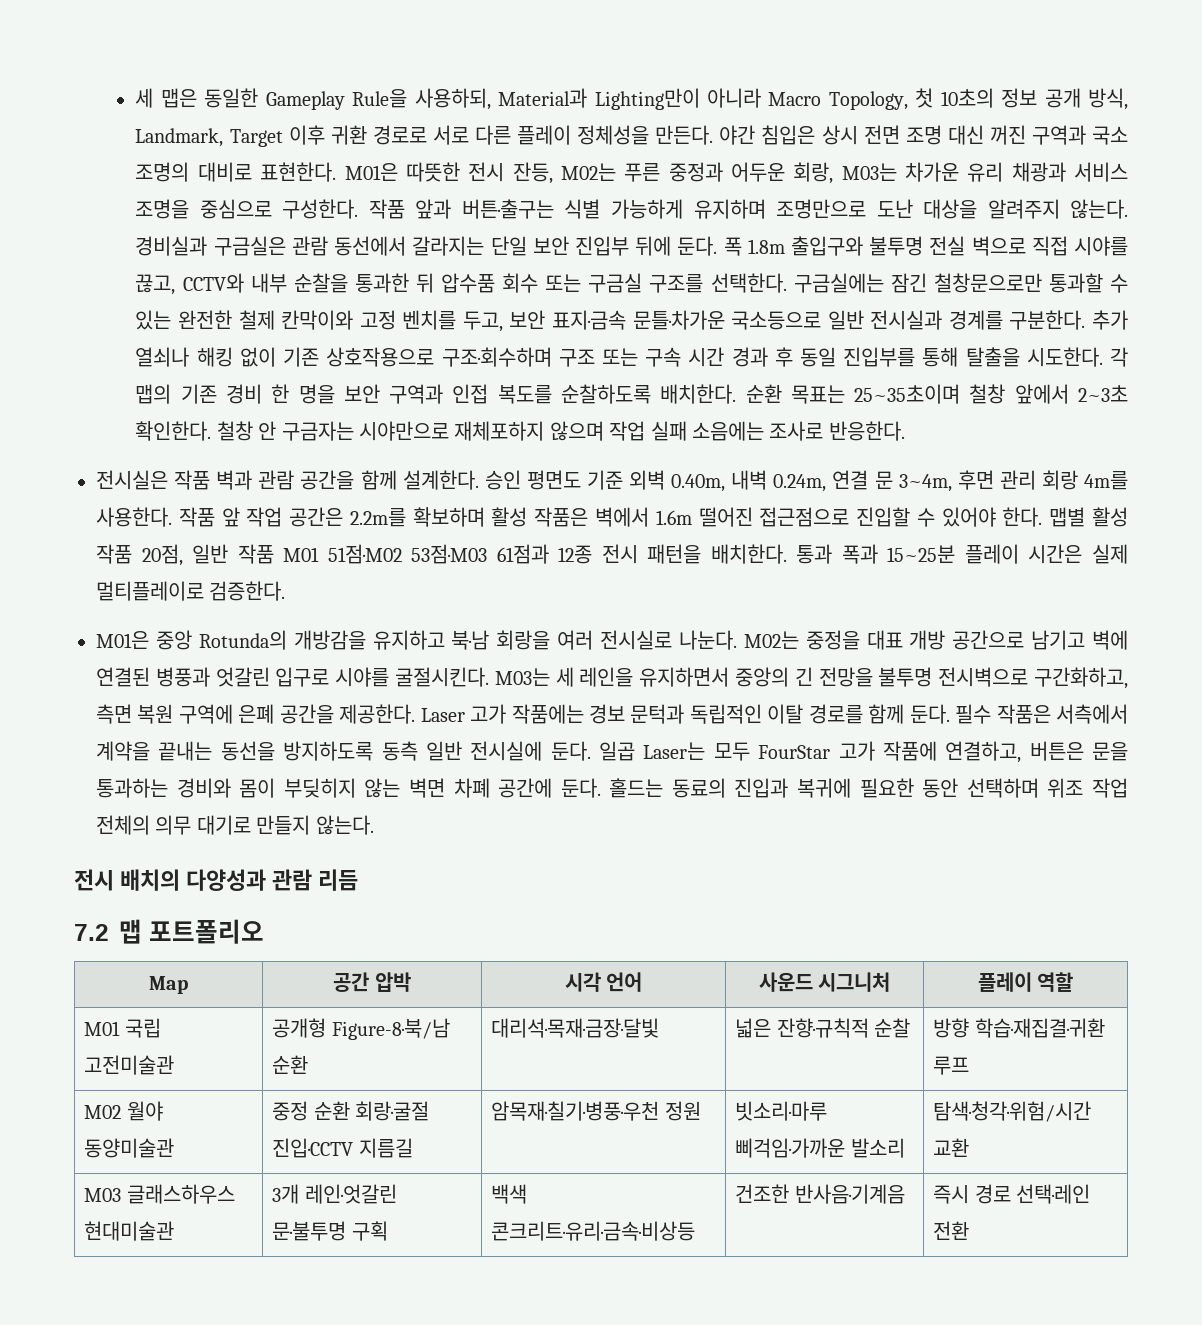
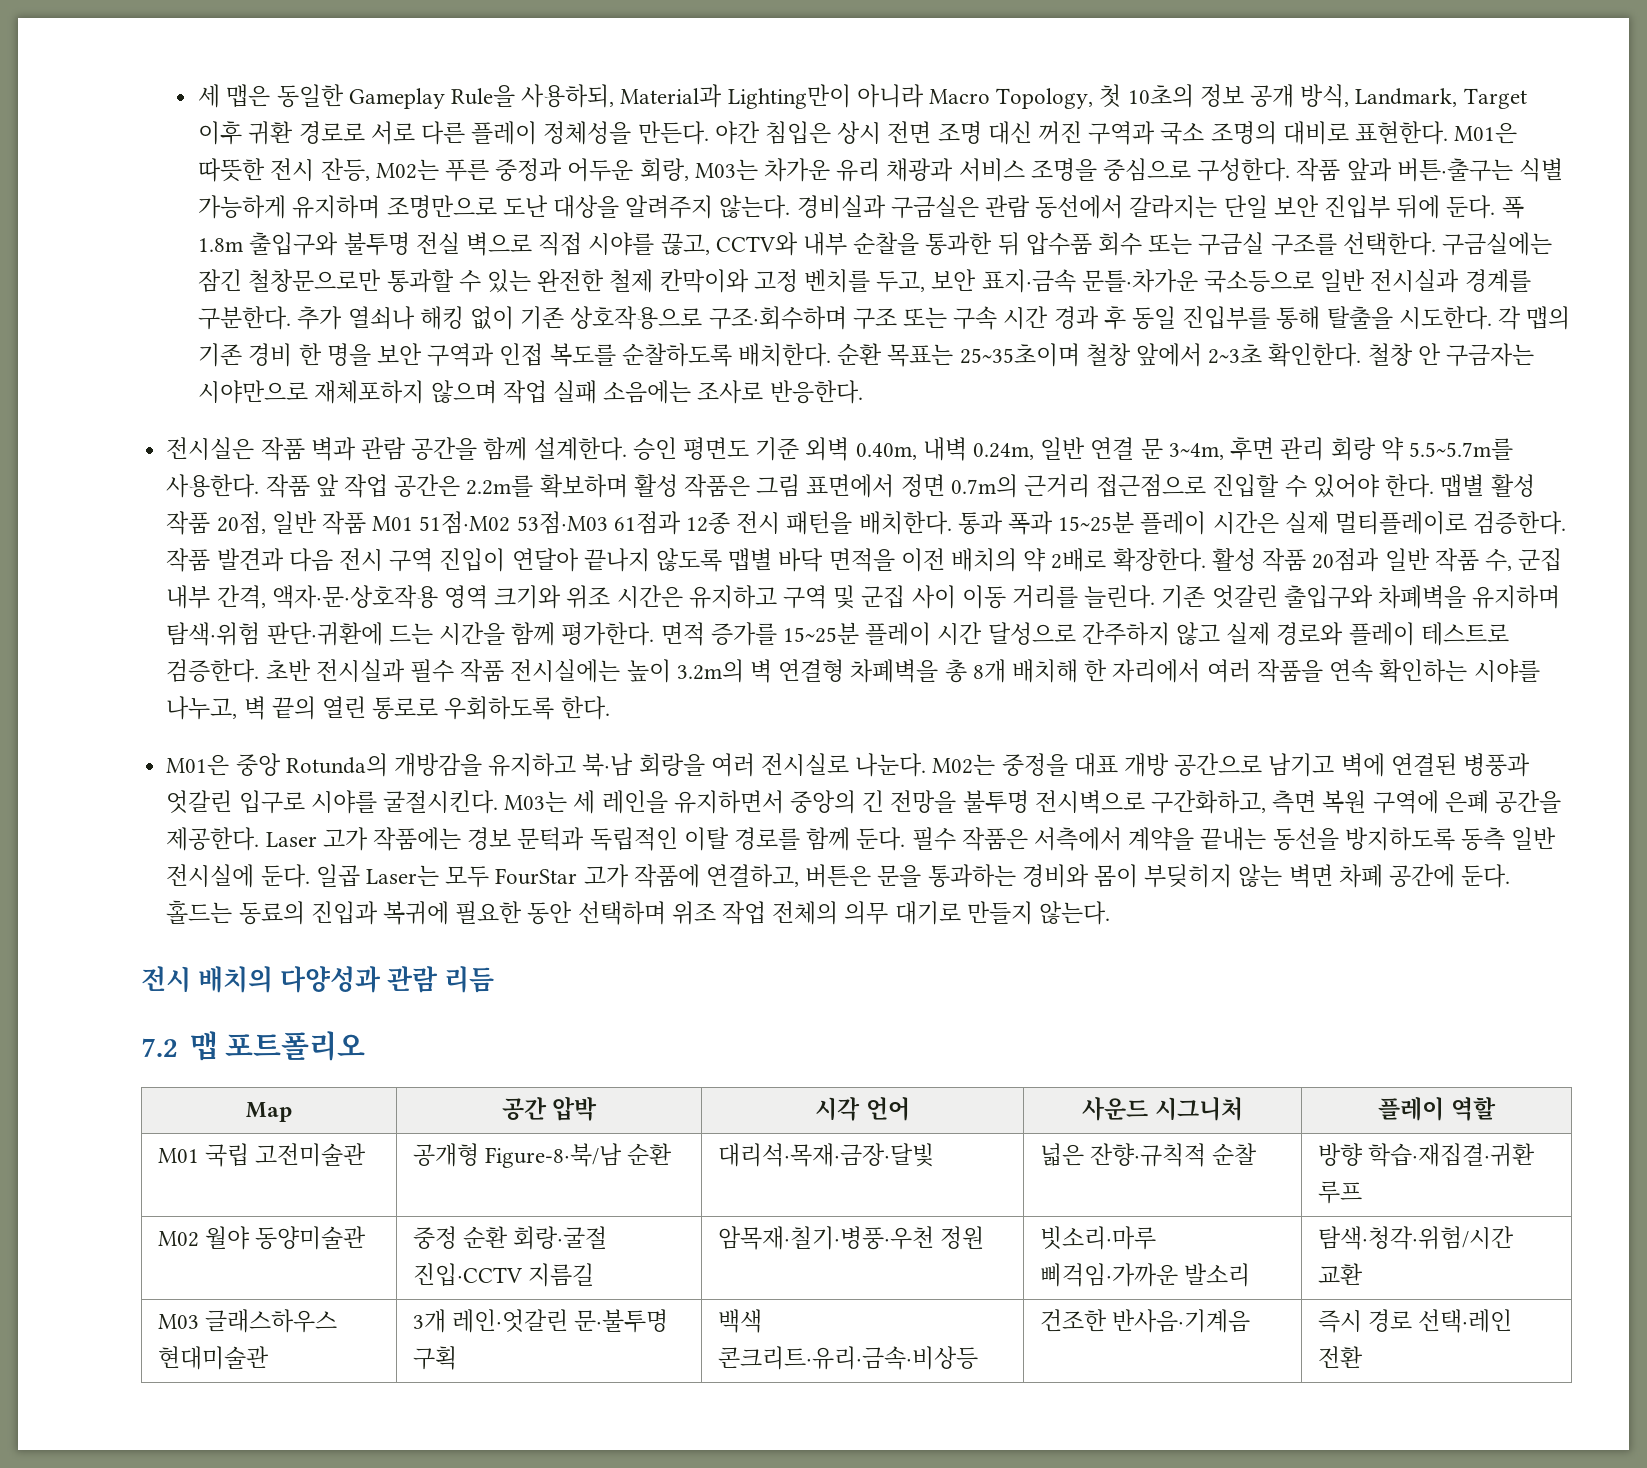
(827, 483) none -> [1040,437,1086,460] 일반
[1084,471,1129,490] 4m를 -> [1380,437,1513,461] 약 5.5~5.7m를
[595,507,753,527] 벽에서 1.6m 떨어진 -> [756,474,1091,498] 그림 표면에서 정면 0.7m의 근거리
(286, 591) none -> [166,548,1563,572] [166,585,1561,609] [166,622,1509,646] [166,659,1540,683] [166,696,610,720] 작품 발견과 다음 전시 구역 진입이 연달아 끝나지 않도록 맵별 바닥 면적을 이전 배치의 약 2배로 확장한다. 활성 작품 20점과 일반 작품 수, 군집 내부 간격, 액자·문·상호작용 영역 크기와 위조 시간은 유지하고 구역 및 군집 사이 이동 거리를 늘린다. 기존 엇갈린 출입구와 차폐벽을 유지하며 탐색·위험 판단·귀환에 드는 시간을 함께 평가한다. 면적 증가를 15~25분 플레이 시간 달성으로 간주하지 않고 실제 경로와 플레이 테스트로 검증한다. 초반 전시실과 필수 작품 전시실에는 높이 3.2m의 벽 연결형 차폐벽을 총 8개 배치해 한 자리에서 여러 작품을 연속 확인하는 시야를 나누고, 벽 끝의 열린 통로로 우회하도록 한다.

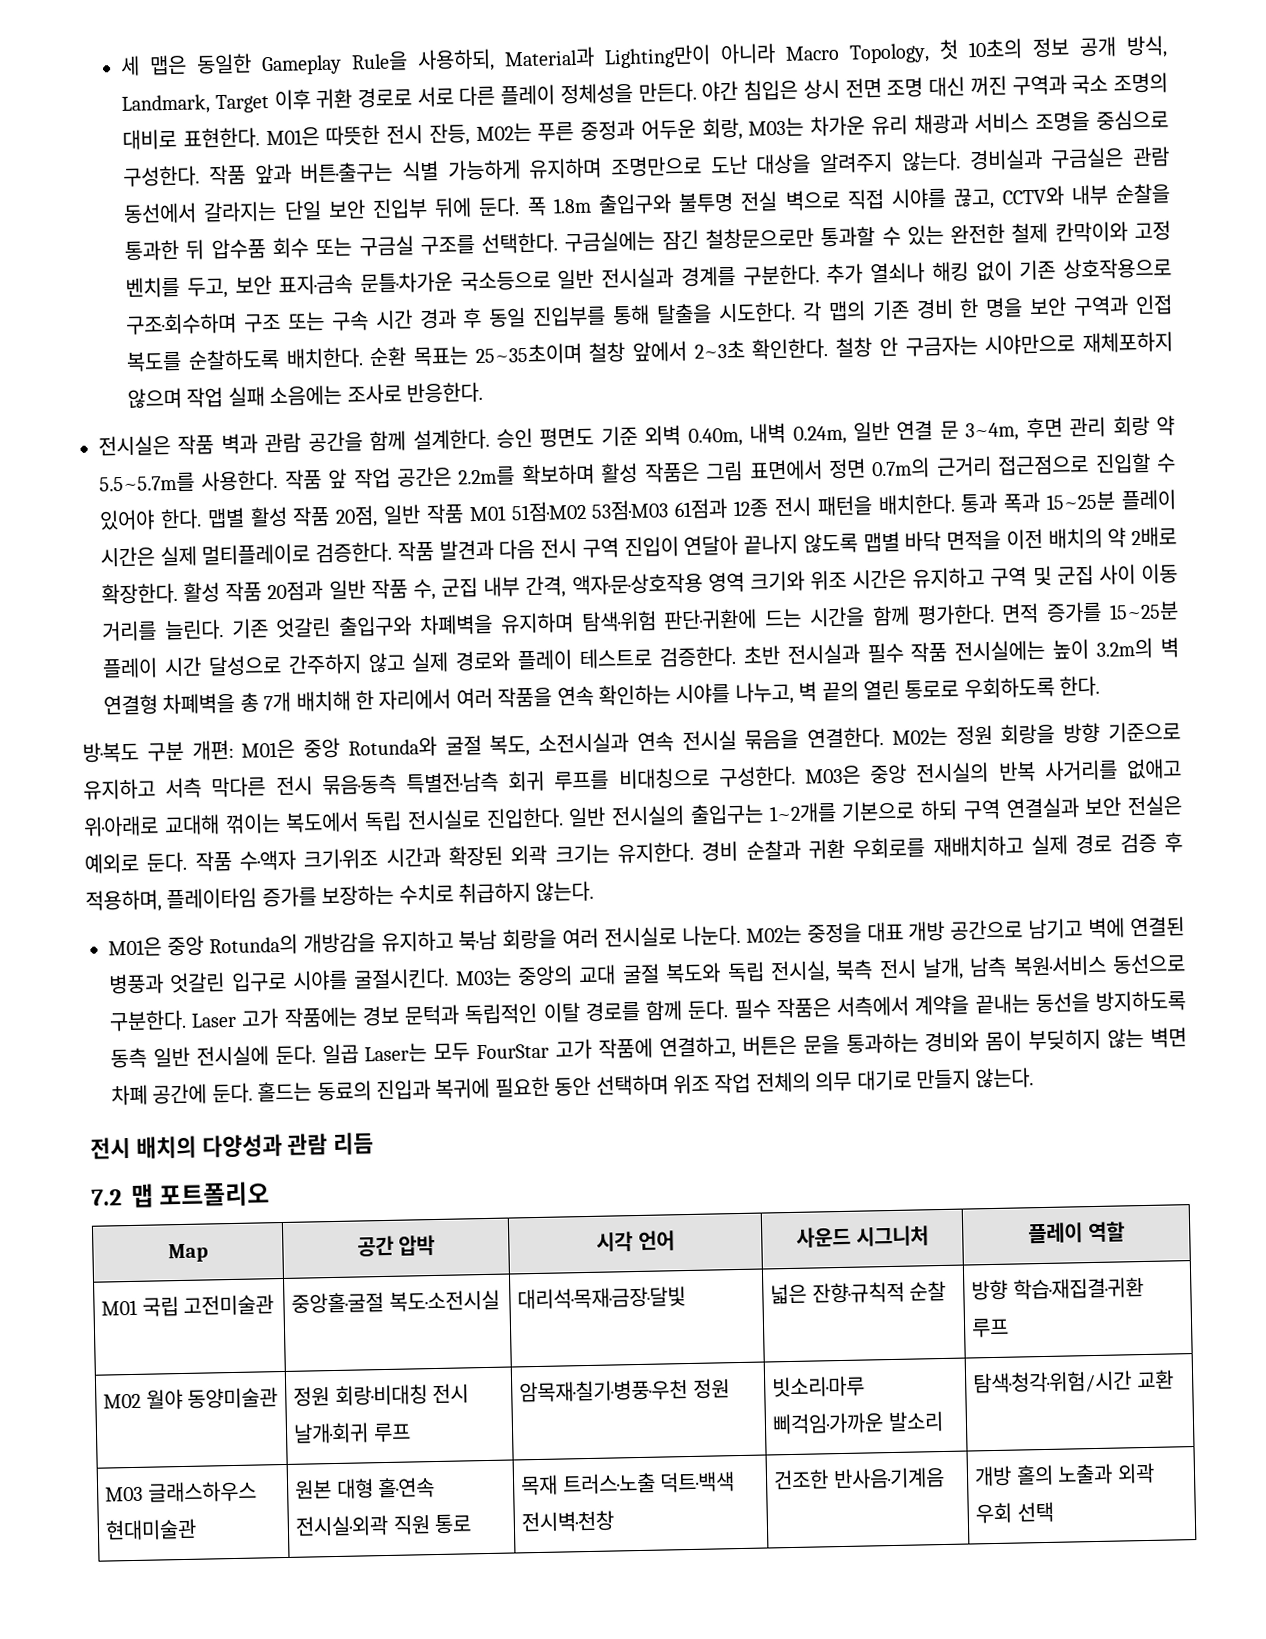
[972,659,1006,683] 8개 -> [263,691,292,713] 7개
(610, 708) none -> [82,721,1181,763] [83,758,1183,800] [83,795,1183,837] [84,832,1183,874] [85,880,595,913] // 방·복도 구분 개편: M01은 중앙 Rotunda와 굴절 복도, 소전시실과 연속 전시실 묶음을 연결한다. M02는 정원 회랑을 방향 기준으로 유지하고 서측 막다른 전시 묶음·동측 특별전·남측 회귀 루프를 비대칭으로 구성한다. M03은 중앙 전시실의 반복 사거리를 없애고 위·아래로 교대해 꺾이는 복도에서 독립 전시실로 진입한다. 일반 전시실의 출입구는 1~2개를 기본으로 하되 구역 연결실과 보안 전실은 예외로 둔다. 작품 수·액자 크기·위조 시간과 확장된 외곽 크기는 유지한다. 경비 순찰과 귀환 우회로를 재배치하고 실제 경로 검증 후 적용하며, 플레이타임 증가를 보장하는 수치로 취급하지 않는다.
[573,790,1562,814] [166,827,260,851] 세 레인을 유지하면서 중앙의 긴 전망을 불투명 전시벽으로 구간화하고, 측면 복원 구역에 은폐 공간을 제공한다. -> [517,953,1187,987] [109,1009,187,1032] 중앙의 교대 굴절 복도와 독립 전시실, 북측 전시 날개, 남측 복원·서비스 동선으로 구분한다.
[412,1143,673,1168] 공개형 Figure-8·북/남 순환 -> [291,1289,500,1314] 중앙홀·굴절 복도·소전시실
[412,1226,608,1250] [412,1263,595,1287] 중정 순환 회랑·굴절 진입·CCTV 지름길 -> [293,1383,470,1407] [293,1422,411,1444] 정원 회랑·비대칭 전시 날개·회귀 루프
[412,1309,669,1333] [412,1346,457,1370] [717,1309,762,1333] [717,1346,978,1370] [1039,1309,1251,1333] [1317,1309,1513,1333] [1317,1346,1363,1369] 3개 레인·엇갈린 문·불투명 구획 | 백색 콘크리트·유리·금속·비상등 | 건조한 반사음·기계음 | 즉시 경로 선택·레인 전환 -> [294,1477,436,1499] [295,1514,473,1537] [520,1471,736,1496] [521,1510,616,1533] [773,1466,945,1490] [974,1462,1155,1487] [975,1501,1054,1524] 원본 대형 홀·연속 전시실·외곽 직원 통로 | 목재 트러스·노출 덕트·백색 전시벽·천창 | 건조한 반사음·기계음 | 개방 홀의 노출과 외곽 우회 선택

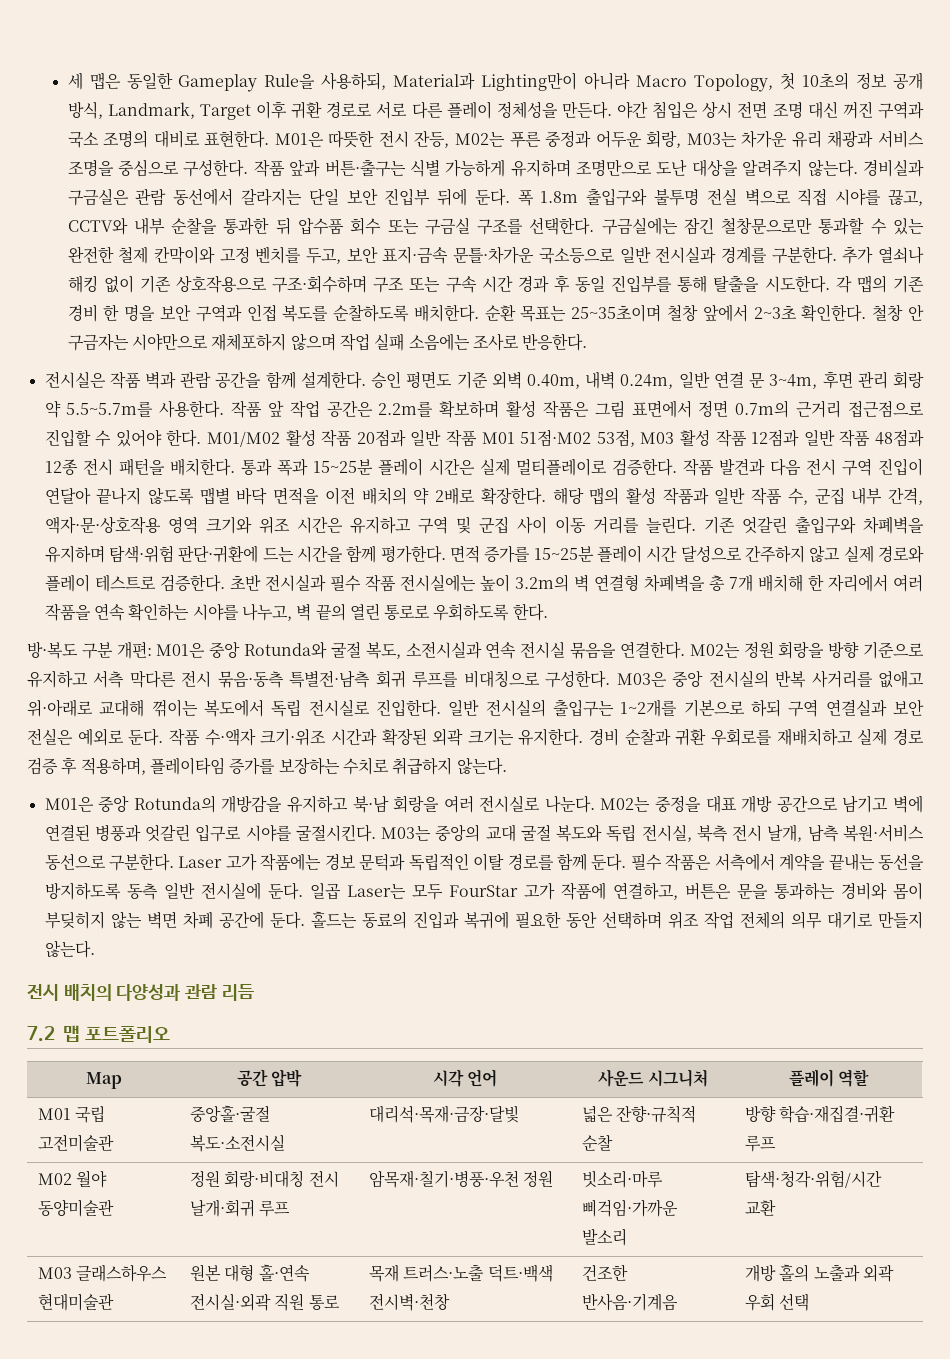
[206,504,379,529] 맵별 활성 작품 20점, -> [207,429,406,447] M01/M02 활성 작품 20점과
[591,498,729,521] 53점·M03 61점과 -> [596,429,925,447] 53점, M03 활성 작품 12점과 일반 작품 48점과
[183,580,324,603] 활성 작품 20점과 -> [552,487,709,505] 해당 맵의 활성 작품과

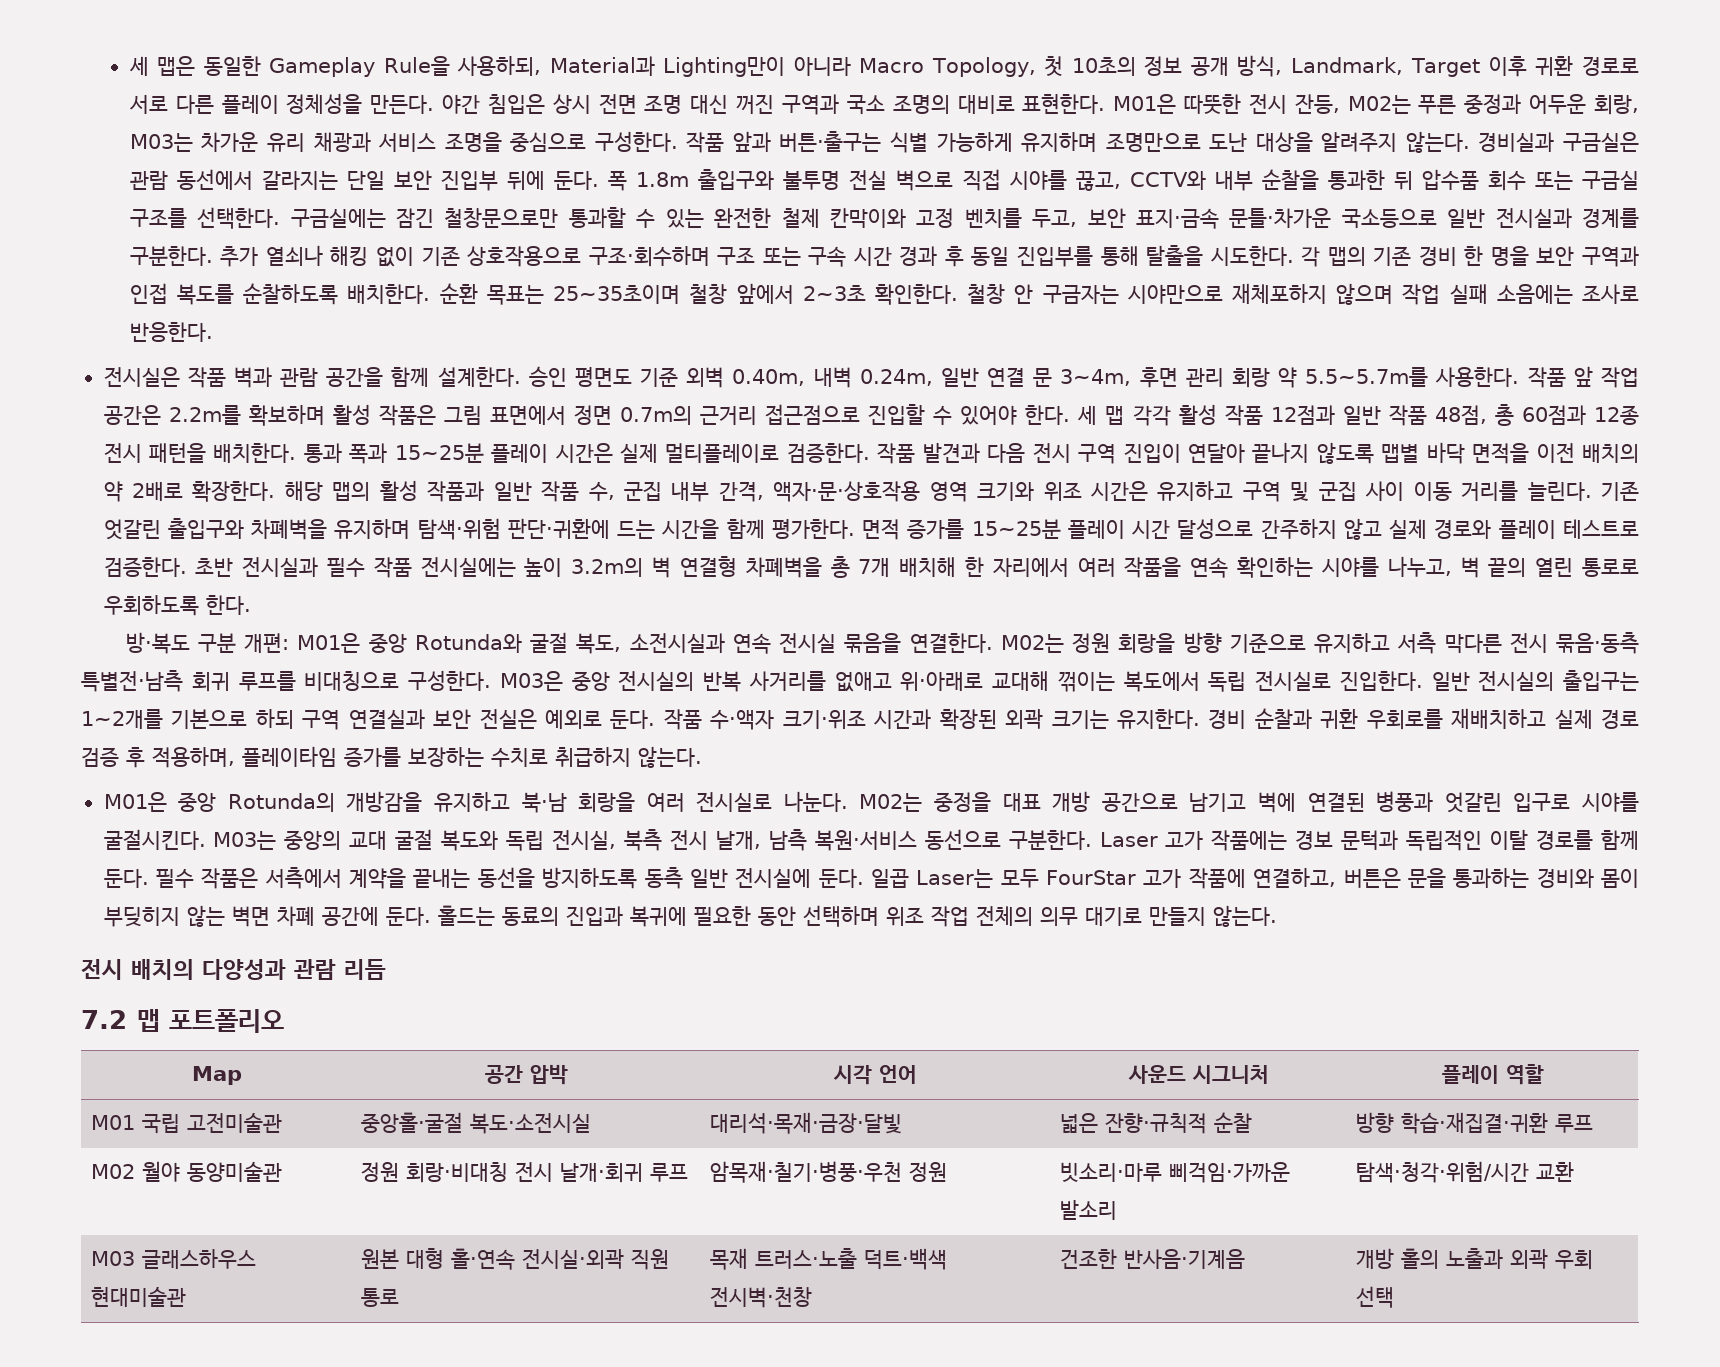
[207,429,675,447] M01/M02 활성 작품 20점과 일반 작품 M01 51점·M02 53점, M03 -> [1077,405,1171,426] 세 맵 각각
[875,429,925,447] 48점과 -> [1434,404,1586,426] 48점, 총 60점과

